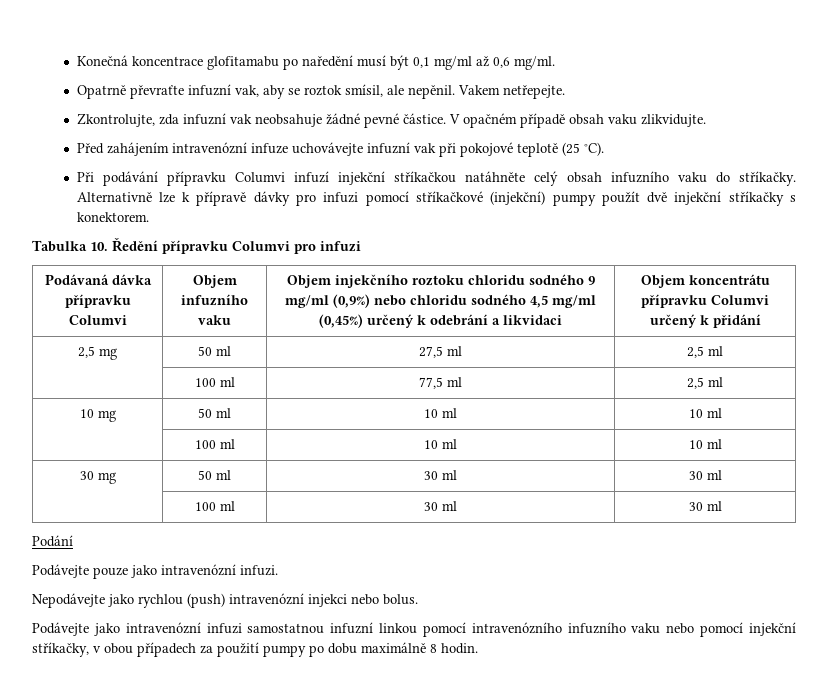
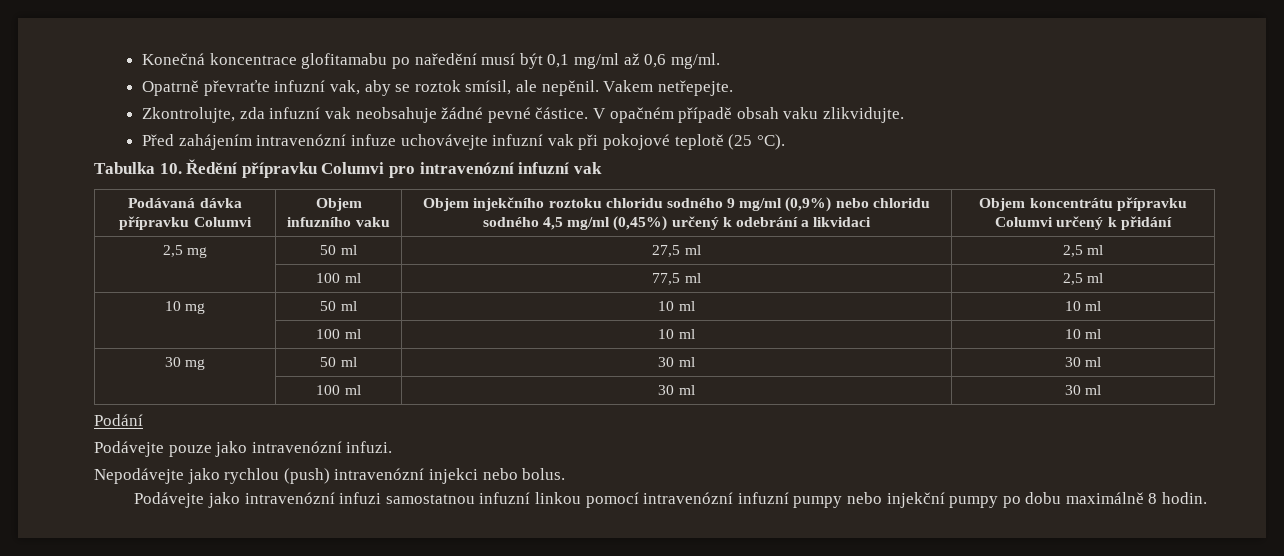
[76,171,797,186] [76,191,796,206] [76,212,149,222] // Při podávání přípravku Columvi infuzí injekční stříkačkou natáhněte celý obsah infuzního vaku do stříkačky. Alternativně lze k přípravě dávky pro infuzi pomocí stříkačkové (injekční) pumpy použít dvě injekční stříkačky s konektorem. -> (785, 142) none
[320,241,361,252] infuzi -> [419,162,602,174] intravenózní infuzní vak
[471,622,796,637] [32,642,259,657] intravenózního infuzního vaku nebo pomocí injekční stříkačky, v obou případech za použití -> [643,492,945,508] intravenózní infuzní pumpy nebo injekční

